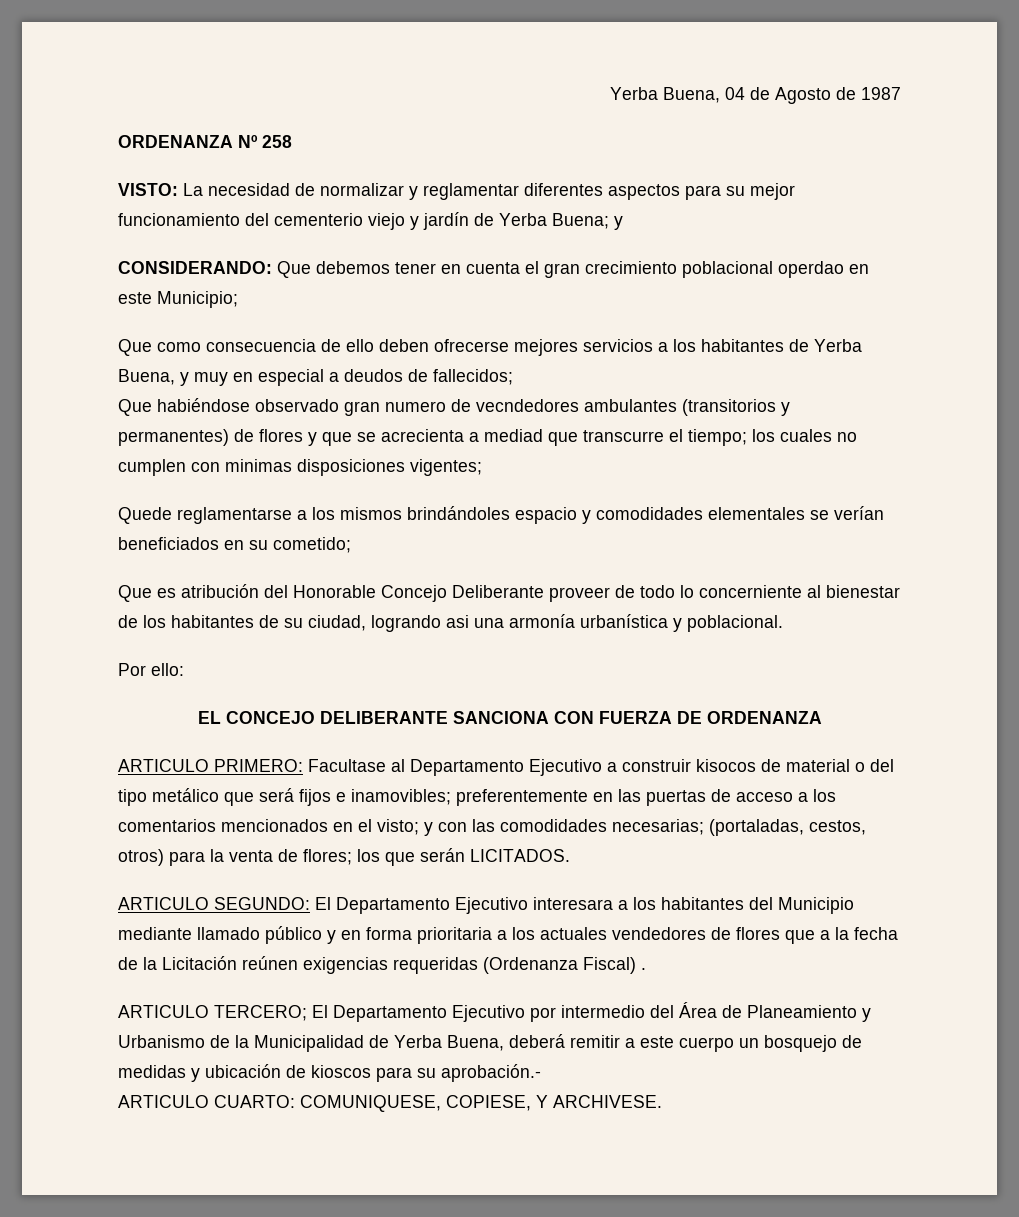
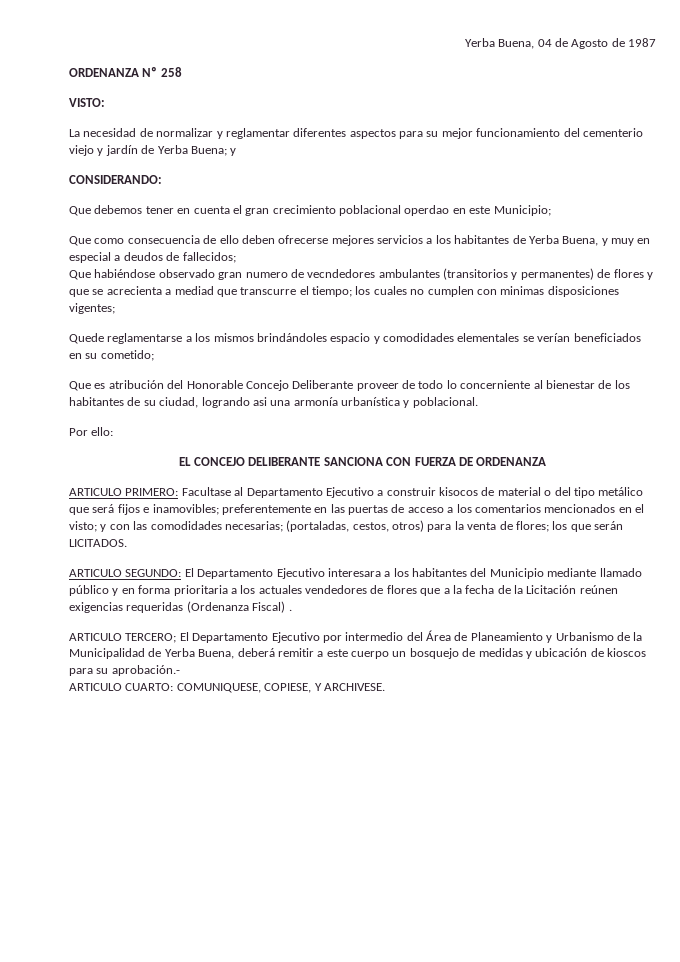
(178, 189) none -> (105, 102) //
(272, 267) none -> (162, 179) //

